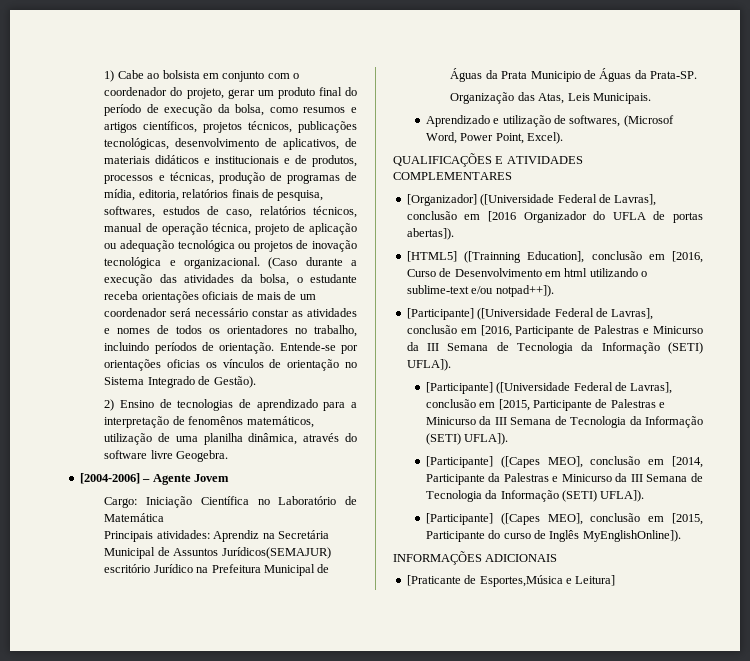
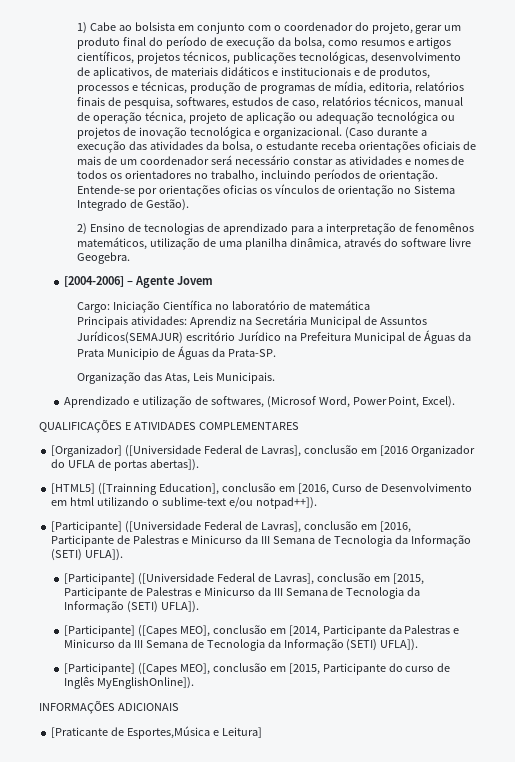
[278,496,358,505] [104,513,165,522] Laboratório de Matemática -> [231,300,370,310] laboratório de matemática

